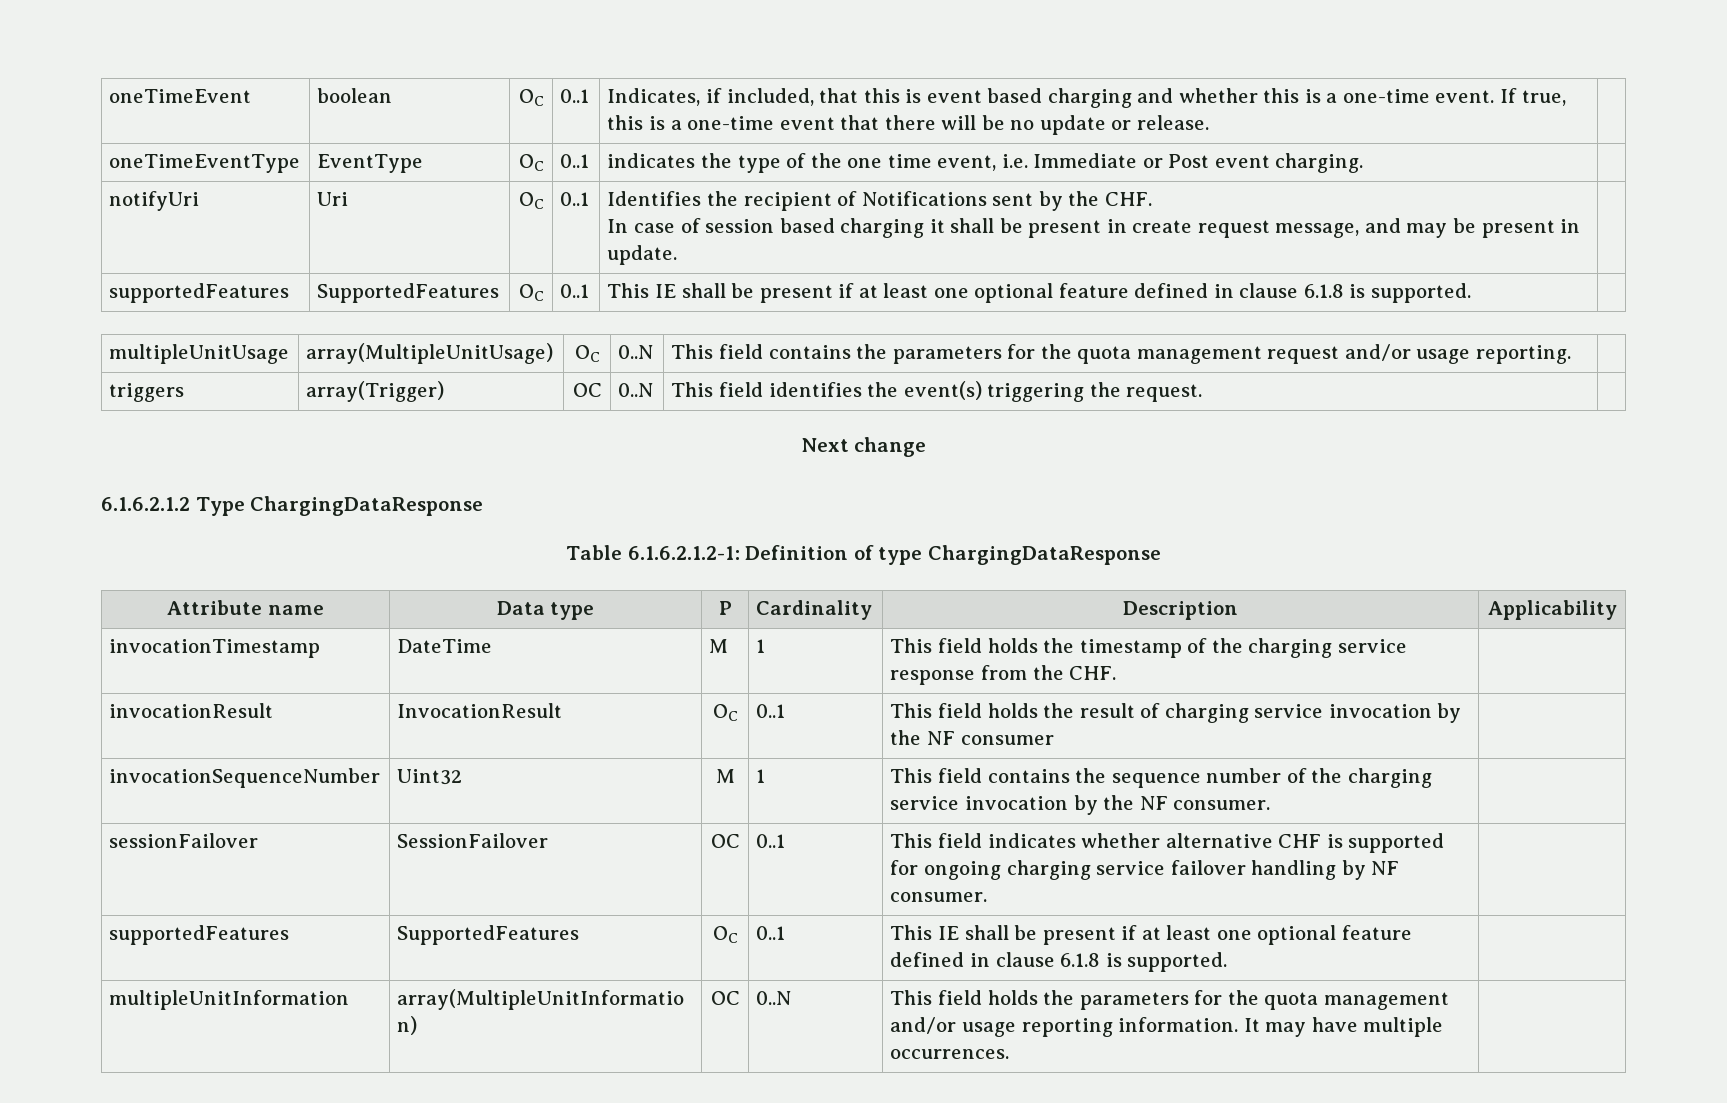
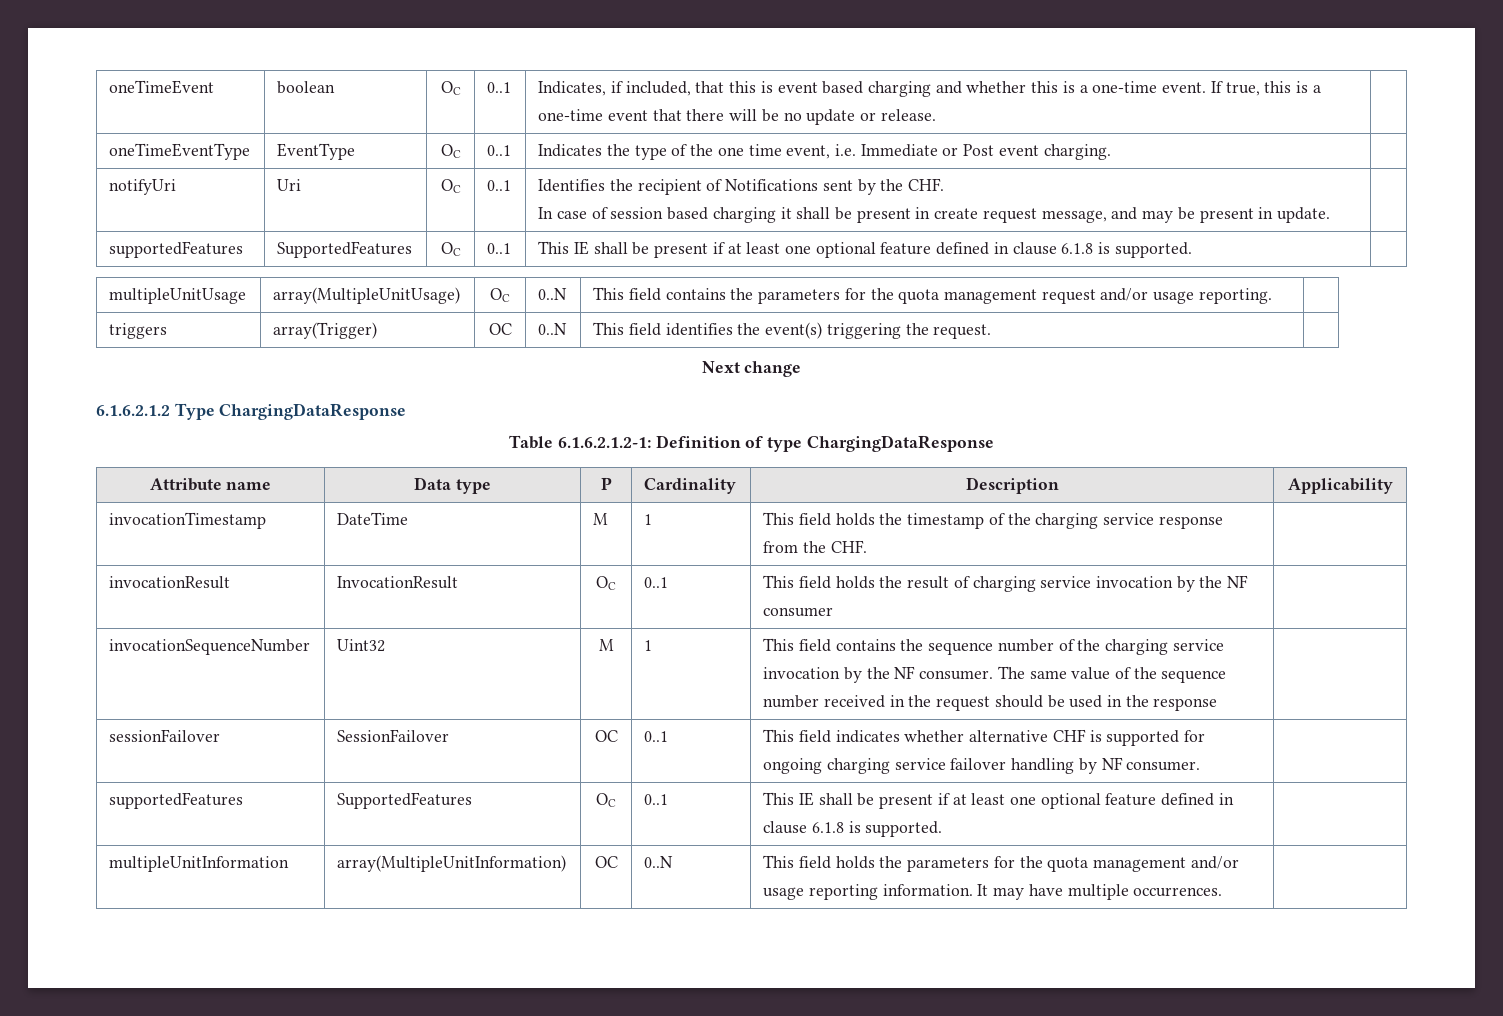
[607,153,696,168] indicates -> [538,144,603,157] Indicates
(1271, 805) none -> [997,666,1227,683] [763,695,1218,711] The same value of the sequence number received in the request should be used in the response

